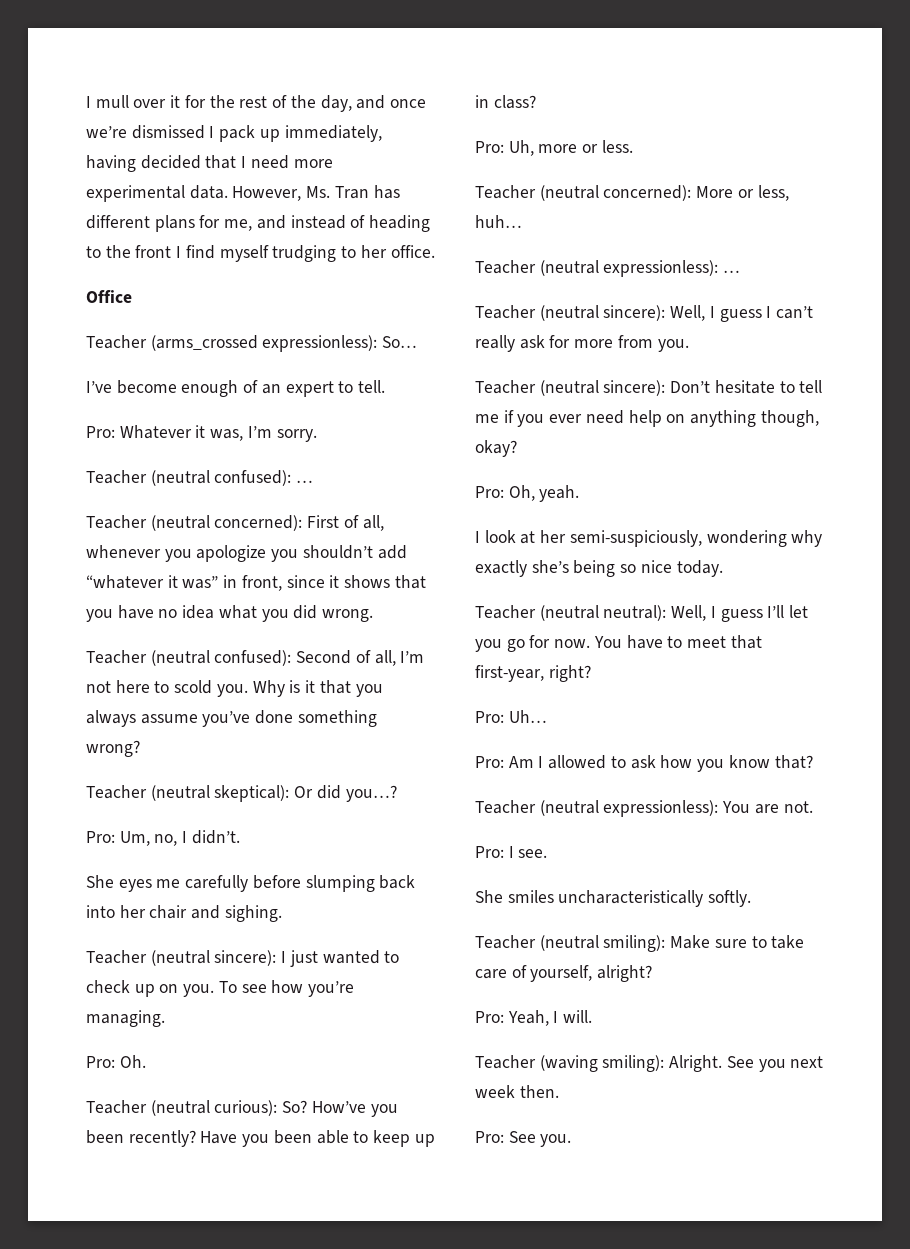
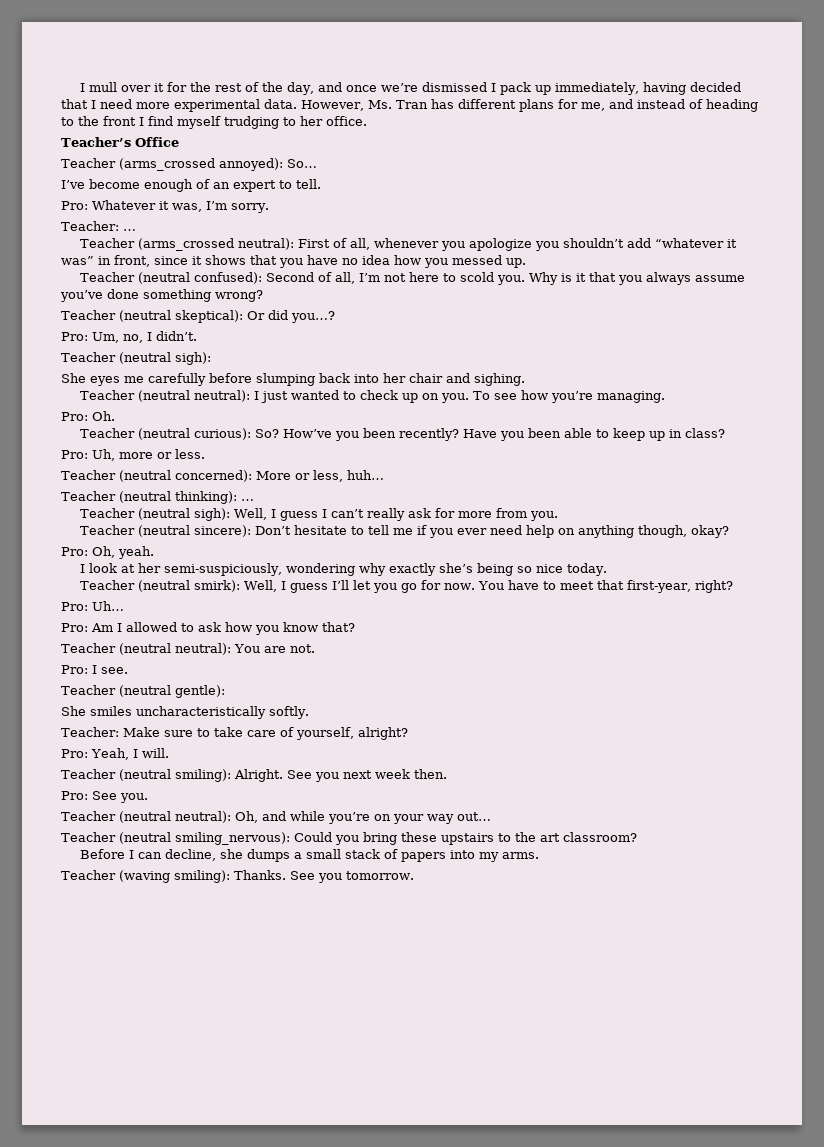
(435, 251) none -> [61,137,131,147] Teacher’s
[262,335,378,352] expressionless): -> [219,158,283,171] annoyed):
[86,470,314,486] [86,515,303,531] Teacher (neutral confused): … // Teacher (neutral concerned): -> [61,221,136,231] [80,238,295,251] Teacher: … // Teacher (arms_crossed neutral):
[218,605,374,622] what you did wrong. -> [394,255,526,268] how you messed up.
(240, 837) none -> [61,352,211,365] // Teacher (neutral sigh):
[214,950,277,966] sincere): -> [194,390,251,402] neutral):
[603,260,741,277] [475,305,666,321] expressionless): … // Teacher (neutral sincere): -> [175,491,254,504] [80,508,231,521] thinking): … // Teacher (neutral sigh):
[603,605,667,621] neutral): -> [194,580,241,592] smirk):
[603,800,719,817] expressionless): -> [175,643,231,655] neutral):
(548, 853) none -> [61,685,225,698] // Teacher (neutral gentle):
[475,935,666,952] Teacher (neutral smiling): -> [61,727,119,737] Teacher:
[539,1055,598,1072] (waving -> [119,769,171,781] (neutral
(572, 1140) none -> [61,811,491,824] [61,832,637,845] [80,849,540,862] [61,870,414,883] // Teacher (neutral neutral): Oh, and while you’re on your way out… // Teacher (neutral smiling_nervous): Could you bring these upstairs to the art classroom? // Before I can decline, she dumps a small stack of papers into my arms. // Teacher (waving smiling): Thanks. See you tomorrow.

